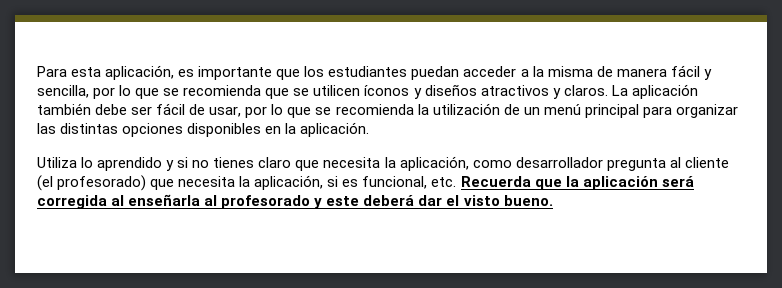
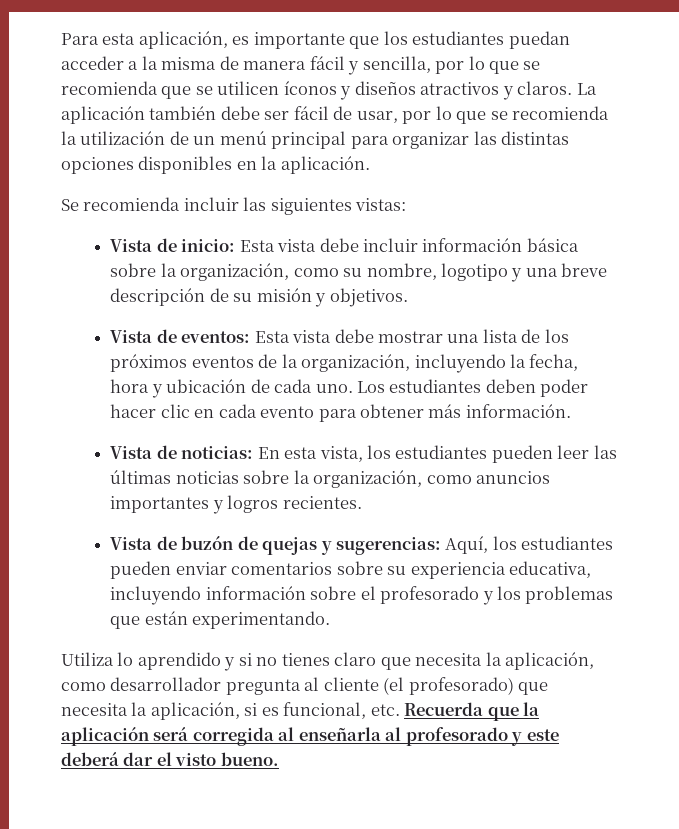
(370, 129) none -> [61,197,407,215] [110,238,579,252] [110,263,608,282] [110,288,408,307] [110,329,569,343] [110,354,579,373] [110,379,589,398] [110,404,571,422] [110,445,617,463] [110,470,550,488] [110,495,362,514] [110,536,614,555] [110,561,591,579] [110,586,614,605] [110,611,331,629] // Se recomienda incluir las siguientes vistas: // Vista de inicio: Esta vista debe incluir información básica sobre la organización, como su nombre, logotipo y una breve descripción de su misión y objetivos. // Vista de eventos: Esta vista debe mostrar una lista de los próximos eventos de la organización, incluyendo la fecha, hora y ubicación de cada uno. Los estudiantes deben poder hacer clic en cada evento para obtener más información. // Vista de noticias: En esta vista, los estudiantes pueden leer las últimas noticias sobre la organización, como anuncios importantes y logros recientes. // Vista de buzón de quejas y sugerencias: Aquí, los estudiantes pueden enviar comentarios sobre su experiencia educativa, incluyendo información sobre el profesorado y los problemas que están experimentando.

